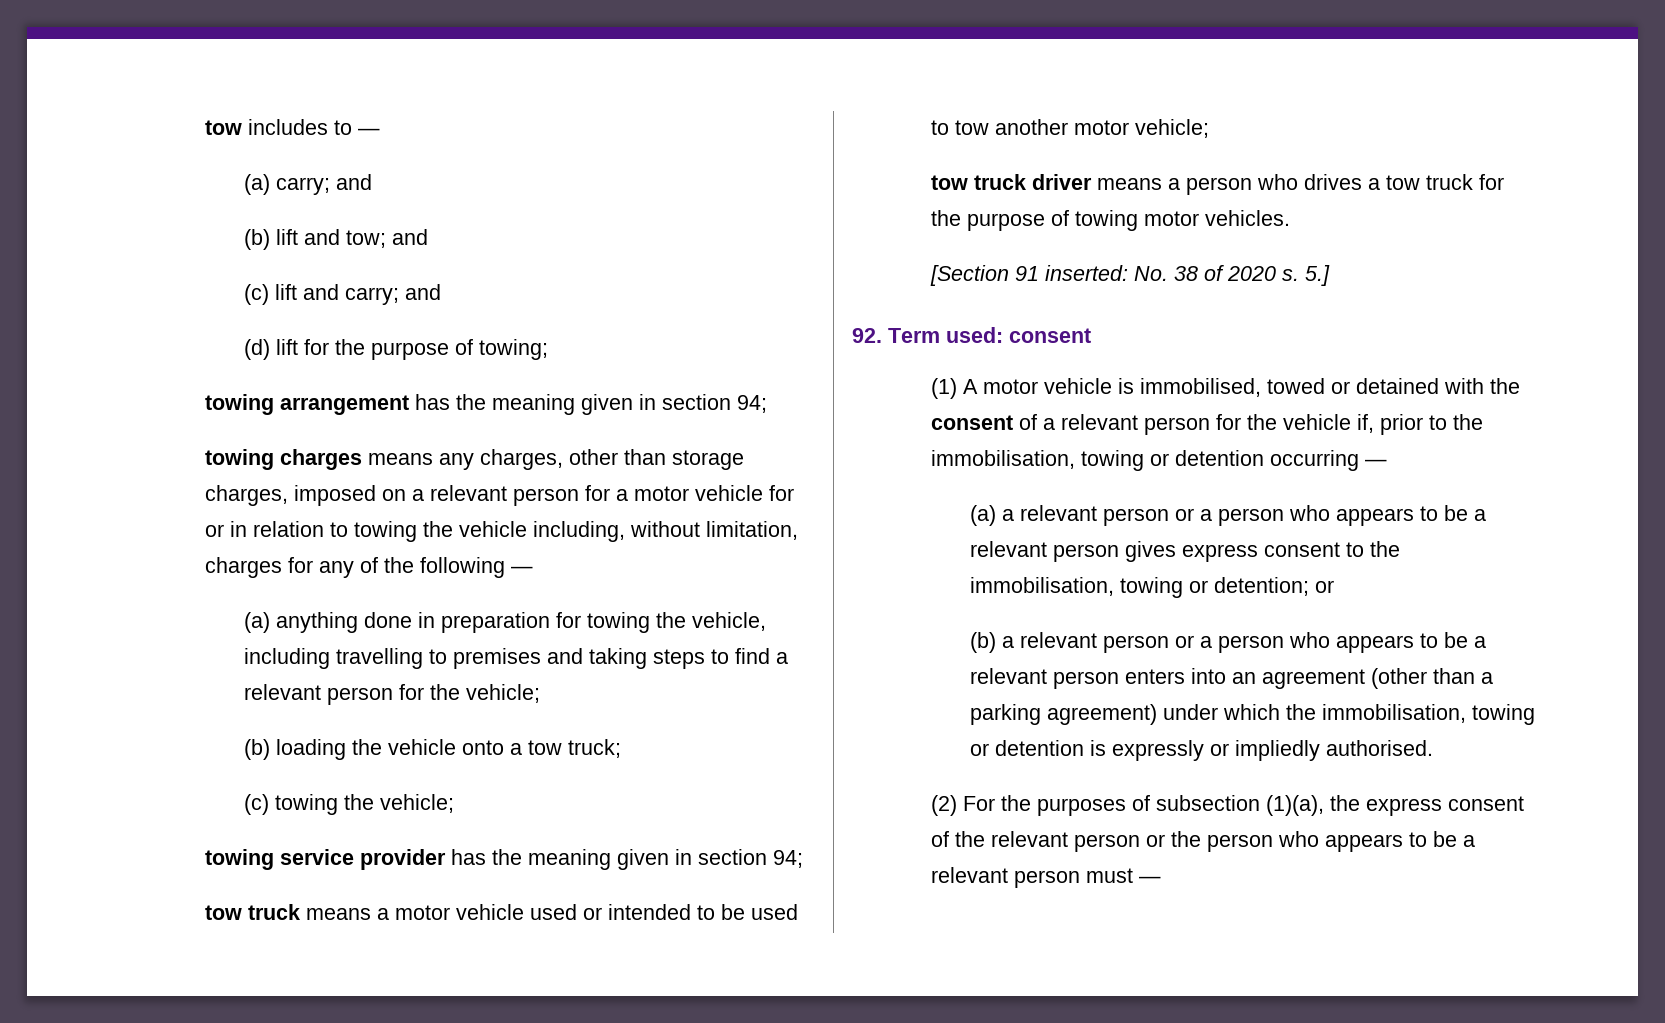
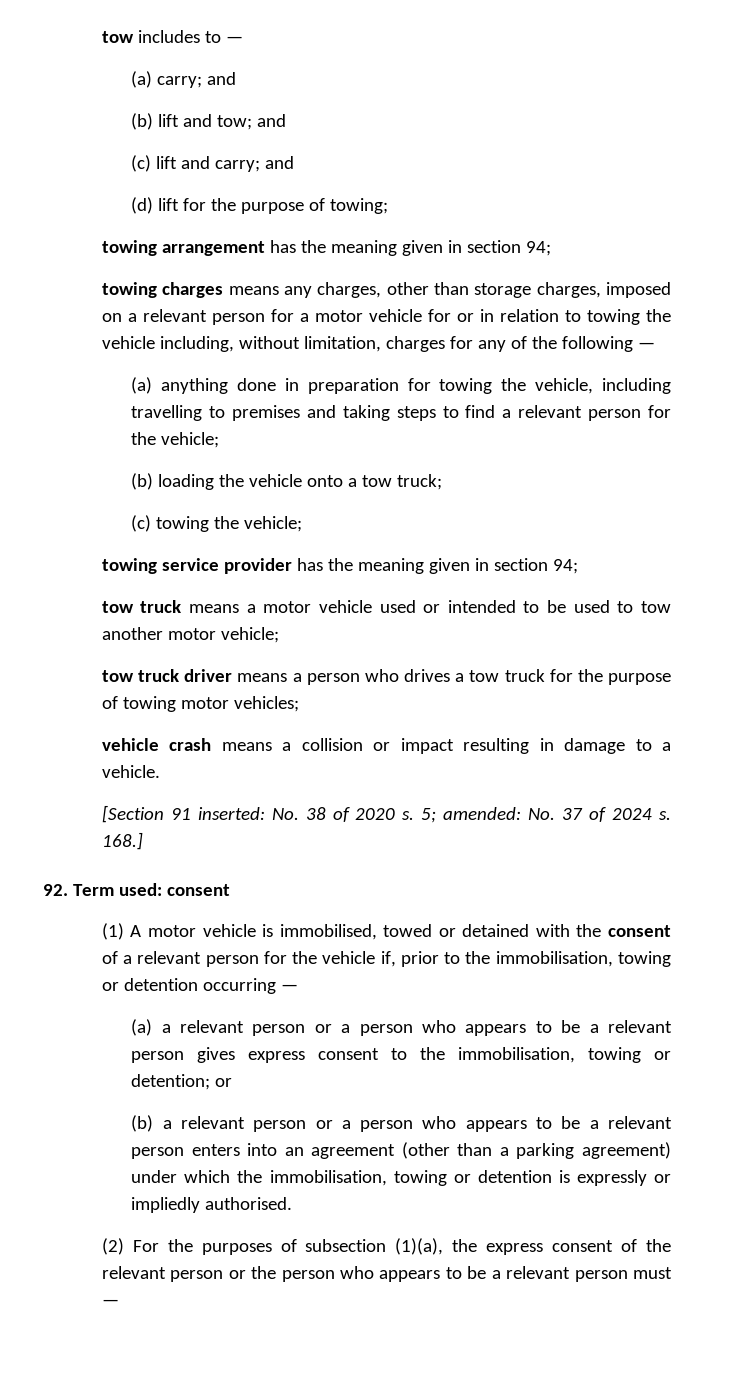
[1204,210,1290,226] vehicles. -> [233,696,299,712] [101,738,671,754] [101,765,160,778] vehicles; // vehicle crash means a collision or impact resulting in damage to a vehicle.
[1304,265,1330,286] 5.] -> [421,807,671,823] [101,832,143,850] 5; amended: No. 37 of 2024 s. 168.]

